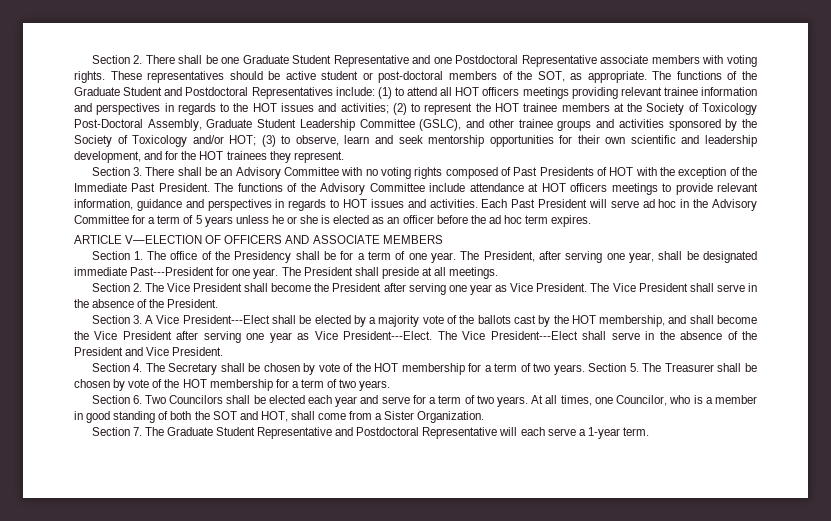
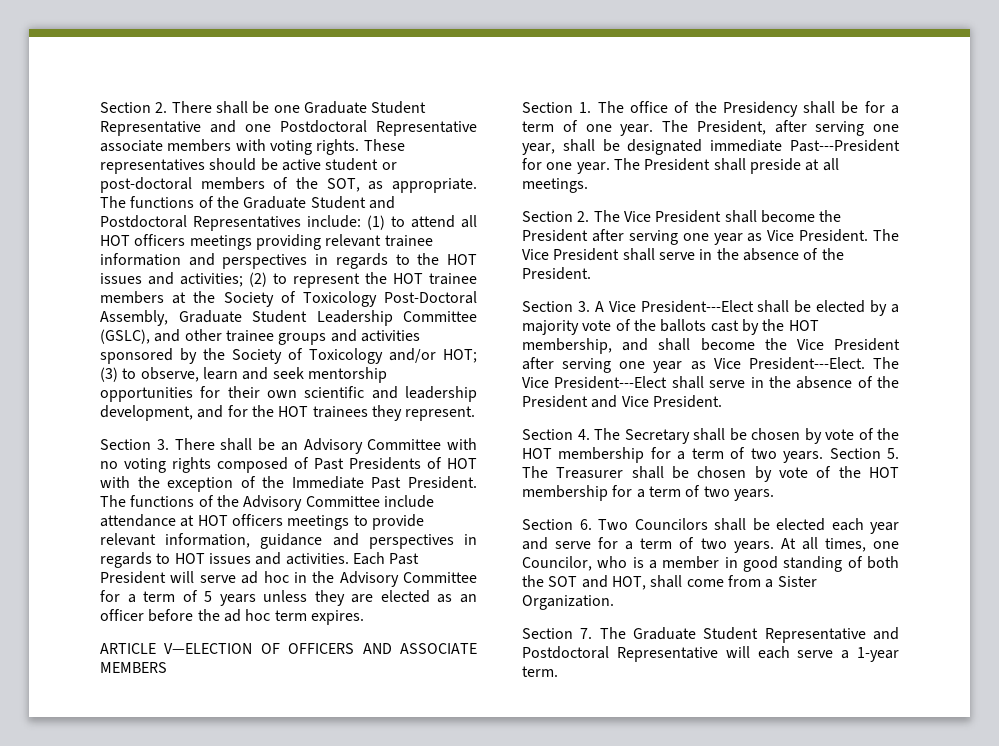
[271,215,331,224] he or she is -> [314,590,374,606] they are

